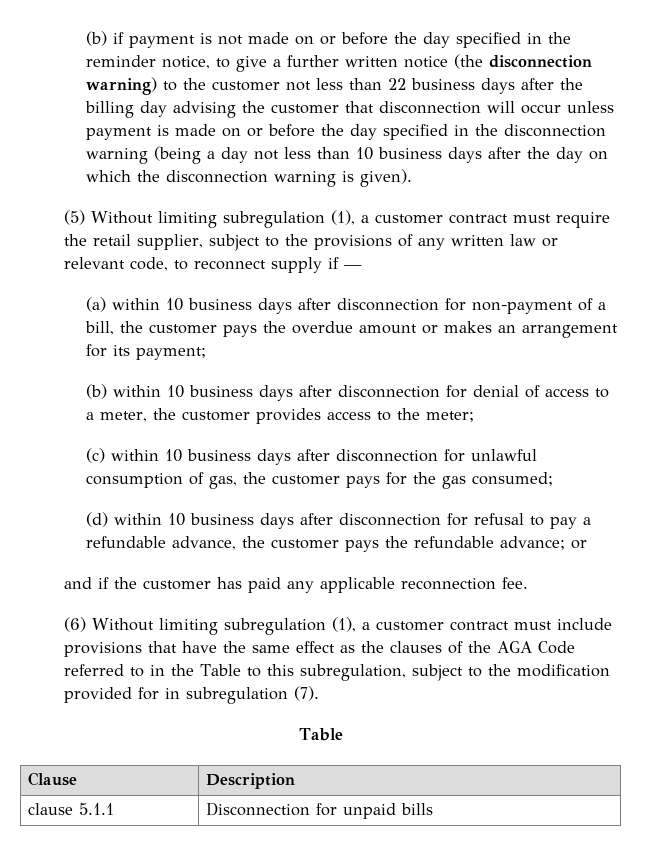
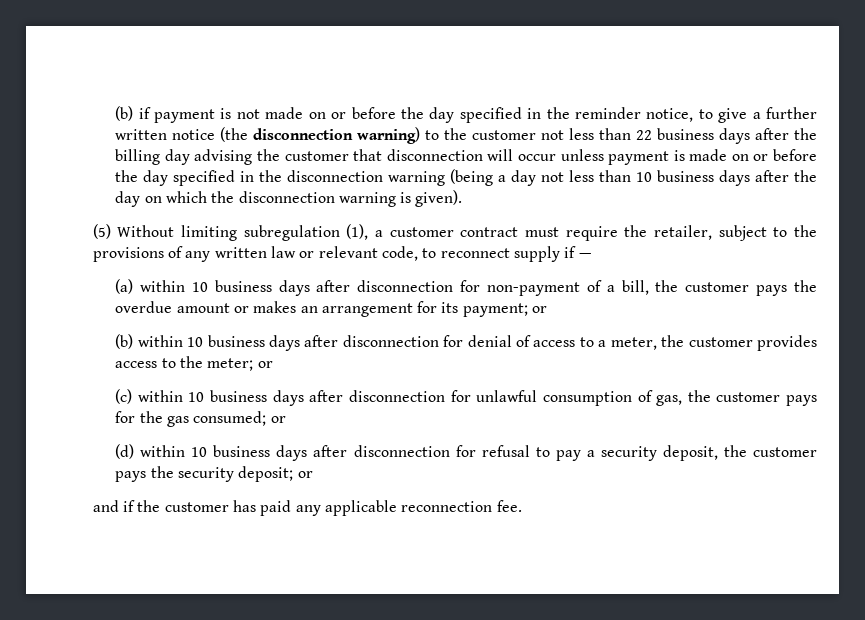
[92,234,203,250] retail supplier, -> [654,225,713,240] retailer,
(206, 353) none -> [532,306,548,313] or
(474, 416) none -> [257,361,273,368] or
(553, 479) none -> [270,416,286,423] or
[85,536,565,552] refundable advance, the customer pays the refundable advance; -> [600,445,818,461] [115,466,294,482] security deposit, the customer pays the security deposit;
[63,617,612,635] [63,641,575,657] [63,664,610,681] [63,686,319,704] [298,728,343,741] [28,772,78,786] [206,773,296,789] [28,803,115,815] [206,802,434,819] // (6) Without limiting subregulation (1), a customer contract must include provisions that have the same effect as the clauses of the AGA Code referred to in the Table to this subregulation, subject to the modification provided for in subregulation (7). // Table // Clause | Description // clause 5.1.1 | Disconnection for unpaid bills -> (522, 506) none

